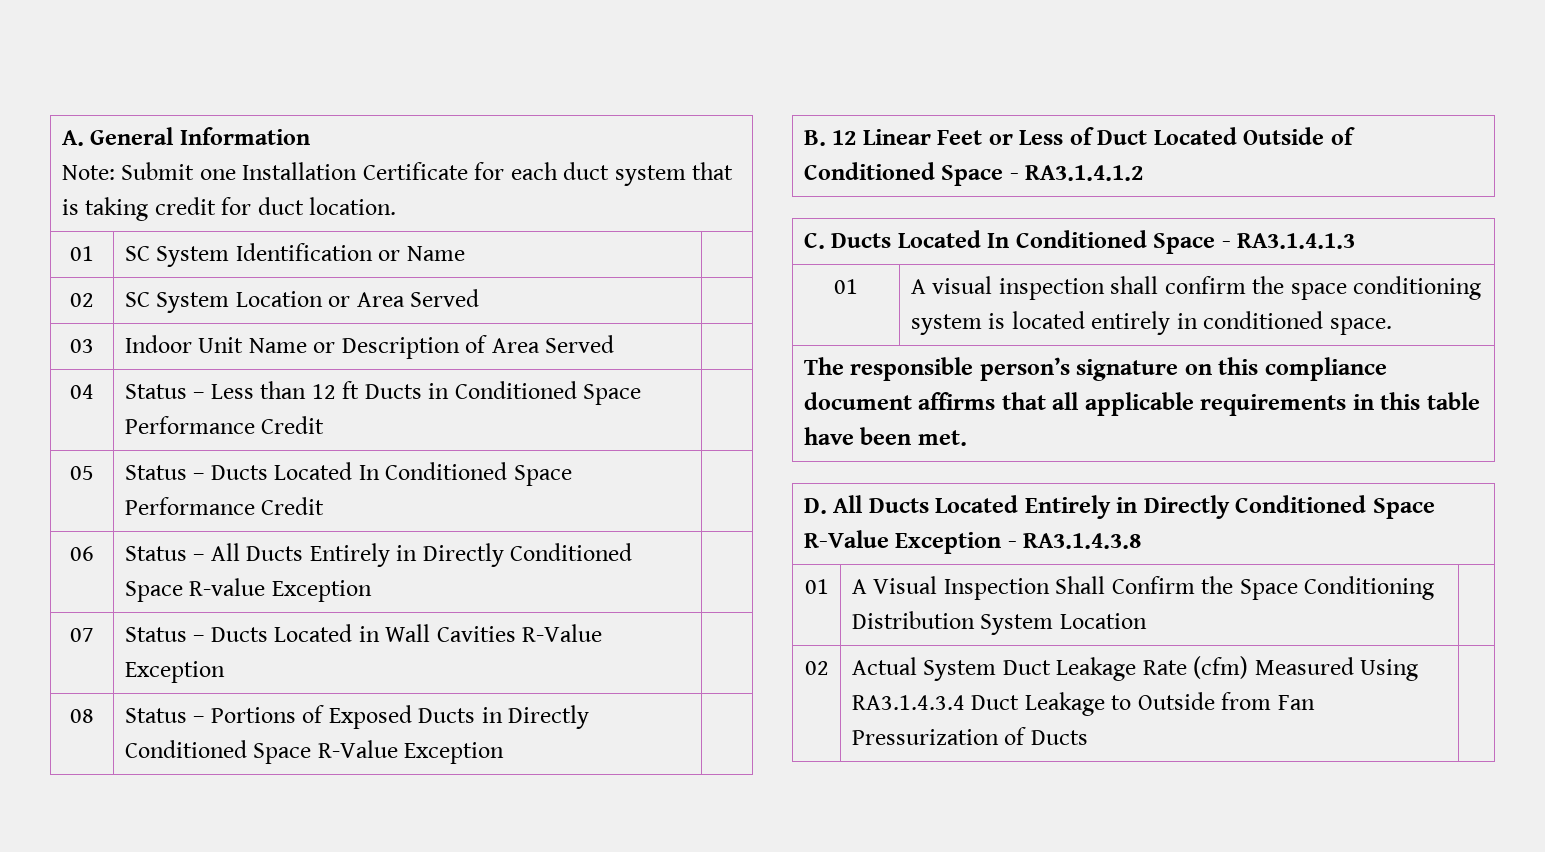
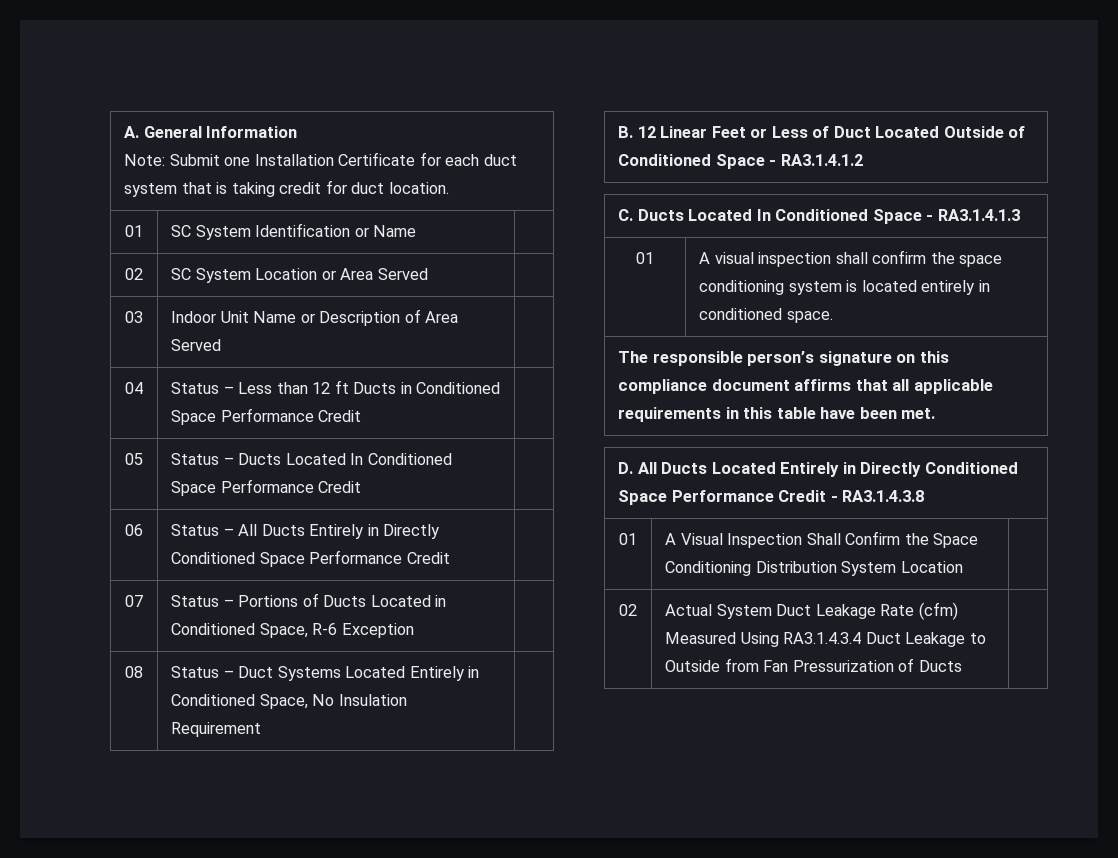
[189,578,372,602] R-value Exception -> [309,550,450,564] Performance Credit
(205, 638) none -> [238,593,319,607] Portions of
[385,624,603,642] Wall Cavities R-Value -> [171,623,338,638] Conditioned Space, R-6
[210,705,590,729] [124,740,505,764] Portions of Exposed Ducts in Directly Conditioned Space R-Value Exception -> [238,666,480,681] [171,694,407,709] [171,722,262,737] Duct Systems Located Entirely in Conditioned Space, No Insulation Requirement
[803,530,1002,554] R-Value Exception -> [671,490,827,502] Performance Credit

